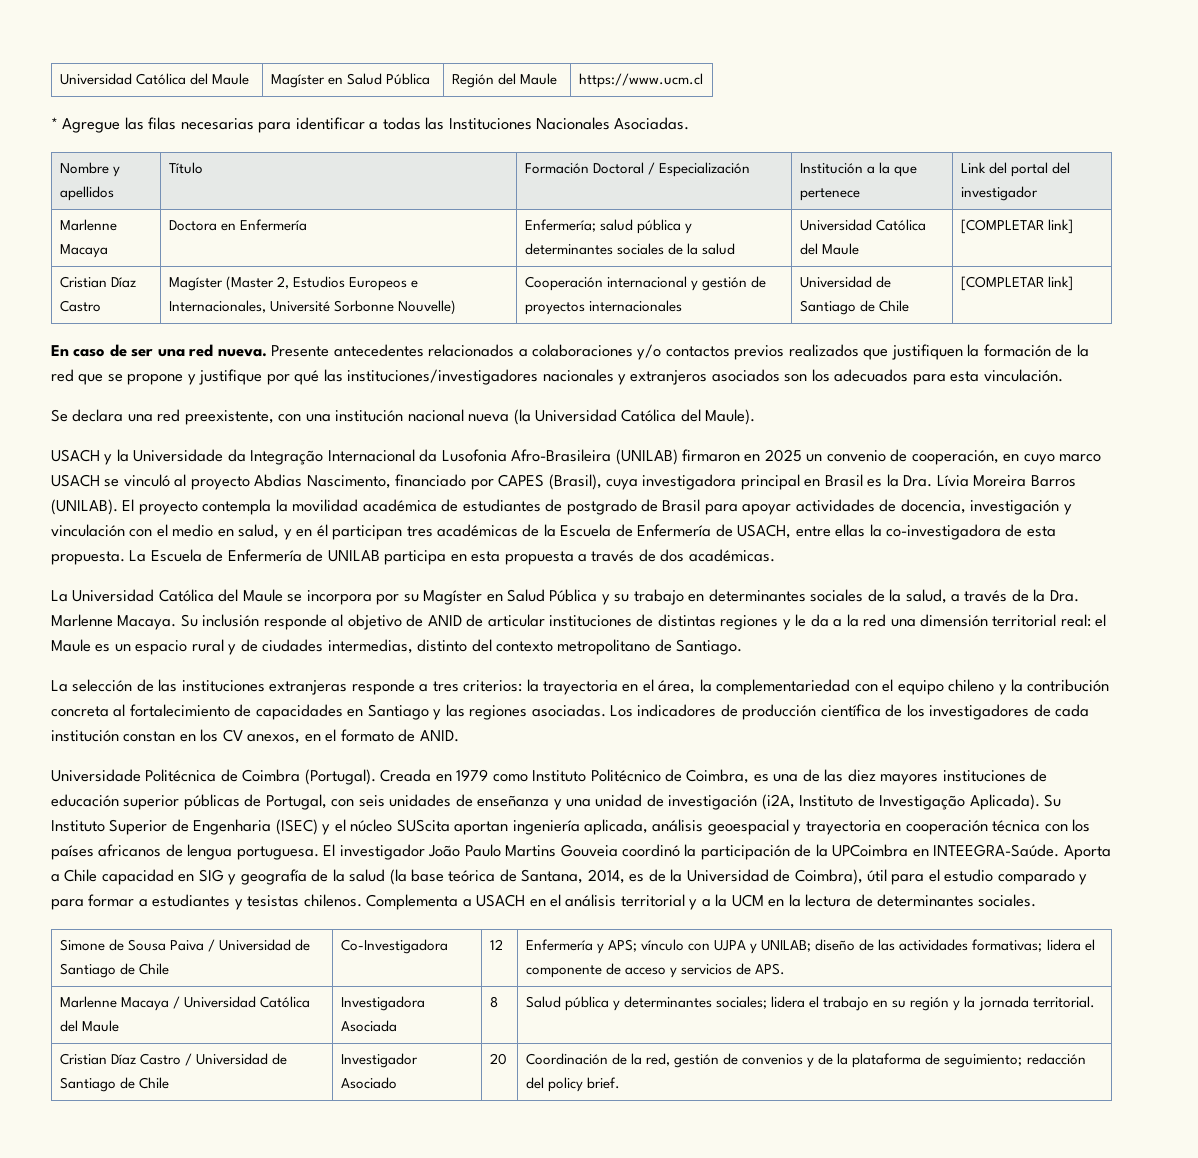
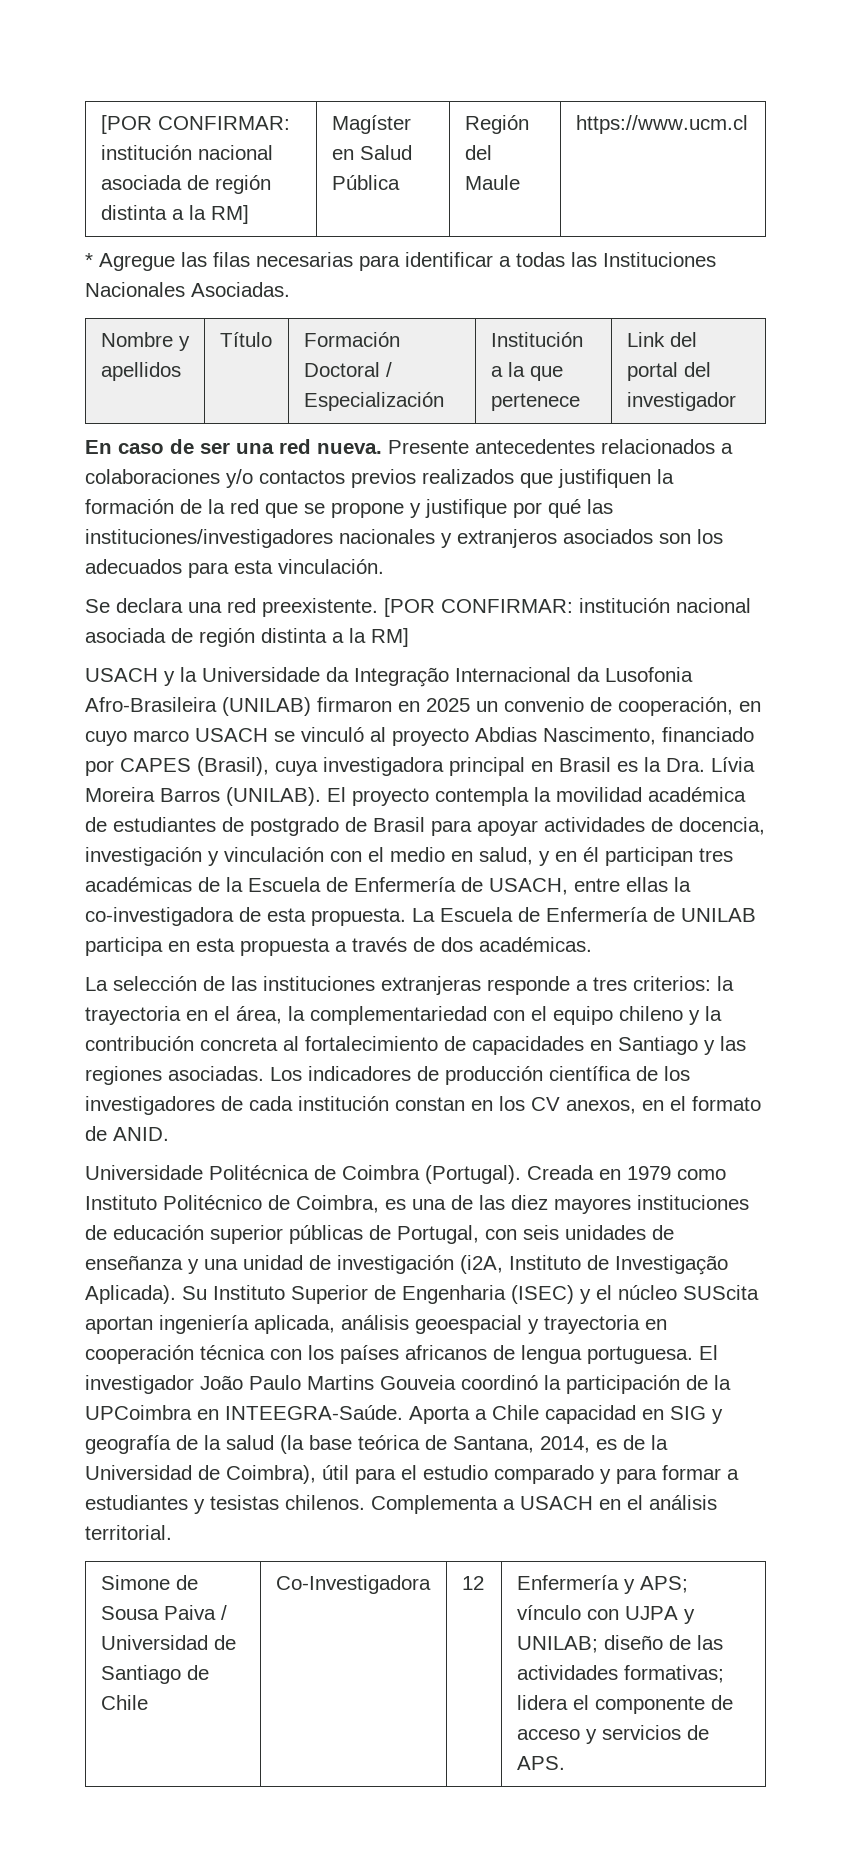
[59,73,250,85] Universidad Católica del Maule -> [100,115,290,134] [100,145,273,160] [100,175,271,194] [100,205,249,224] [POR CONFIRMAR: institución nacional asociada de región distinta a la RM]
[59,219,117,231] [59,244,108,258] [168,219,307,231] [524,219,693,234] [524,243,736,255] [799,219,926,231] [799,243,859,255] [960,219,1073,234] [59,276,136,288] [59,300,101,312] [168,276,419,291] [168,300,457,315] [524,276,767,291] [524,300,682,315] [799,276,891,288] [799,300,909,315] [960,276,1073,291] // Marlenne Macaya | Doctora en Enfermería | Enfermería; salud pública y determinantes sociales de la salud | Universidad Católica del Maule | [COMPLETAR link] // Cristian Díaz Castro | Magíster (Master 2, Estudios Europeos e Internacionales, Université Sorbonne Nouvelle) | Cooperación internacional y gestión de proyectos internacionales | Universidad de Santiago de Chile | [COMPLETAR link] -> (736, 401) none
[184,409,756,425] preexistente, con una institución nacional nueva (la Universidad Católica del Maule). -> [262,598,751,617] [85,628,409,647] preexistente. [POR CONFIRMAR: institución nacional asociada de región distinta a la RM]
[51,589,1079,605] [51,614,1107,630] [51,639,743,655] // La Universidad Católica del Maule se incorpora por su Magíster en Salud Pública y su trabajo en determinantes sociales de la salud, a través de la Dra. Marlenne Macaya. Su inclusión responde al objetivo de ANID de articular instituciones de distintas regiones y le da a la red una dimensión territorial real: el Maule es un espacio rural y de ciudades intermedias, distinto del contexto metropolitano de Santiago. -> (592, 944) none
[620,894,1037,910] territorial y a la UCM en la lectura de determinantes sociales. -> [85,1525,172,1540] territorial.
[59,996,311,1011] [59,1020,119,1032] [340,996,425,1011] [340,1020,397,1032] [489,996,498,1008] [525,996,1095,1011] [59,1053,288,1066] [59,1077,169,1092] [340,1053,418,1068] [340,1077,397,1089] [489,1053,507,1065] [525,1053,1086,1068] [525,1077,620,1092] // Marlenne Macaya / Universidad Católica del Maule | Investigadora Asociada | 8 | Salud pública y determinantes sociales; lidera el trabajo en su región y la jornada territorial. // Cristian Díaz Castro / Universidad de Santiago de Chile | Investigador Asociado | 20 | Coordinación de la red, gestión de convenios y de la plataforma de seguimiento; redacción del policy brief. -> (565, 1763) none

